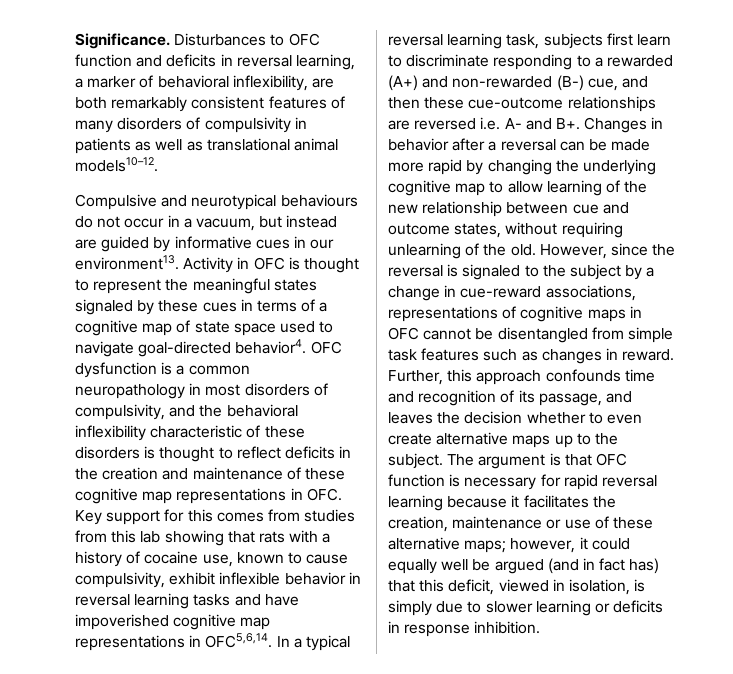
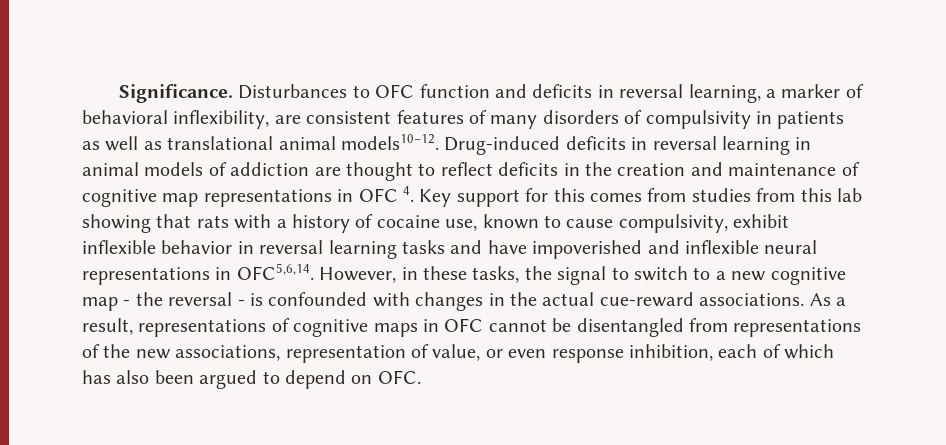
[75,97,188,112] both remarkably -> (301, 119) none
[75,194,358,210] [75,215,338,231] [75,236,335,252] [75,255,359,273] [75,278,317,294] [75,299,328,315] [75,320,334,336] [75,339,342,357] [75,362,250,378] [75,383,328,399] [75,404,298,420] [75,425,305,441] [75,446,156,459] // Compulsive and neurotypical behaviours do not occur in a vacuum, but instead are guided by informative cues in our environment13. Activity in OFC is thought to represent the meaningful states signaled by these cues in terms of a cognitive map of state space used to navigate goal-directed behavior4. OFC dysfunction is a common neuropathology in most disorders of compulsivity, and the behavioral inflexibility characteristic of these disorders is -> [444,136,812,155] [82,162,341,176] Drug-induced deficits in reversal learning in animal models of addiction are
[304,468,345,480] [75,488,342,504] these cognitive map representations in OFC. -> [82,186,414,207] cognitive map representations in OFC 4.
[173,614,271,630] [75,633,350,651] [388,33,671,49] [388,54,673,70] [388,75,648,91] [388,96,656,112] [388,117,664,133] [388,138,651,151] [388,159,656,175] [388,180,648,196] [388,201,629,217] [388,222,623,238] [388,243,676,259] [388,264,655,280] [388,285,636,301] cognitive map representations in OFC5,6,14. In a typical reversal learning task, subjects first learn to discriminate responding to a rewarded (A+) and non-rewarded (B-) cue, and then these cue-outcome relationships are reversed i.e. A- and B+. Changes in behavior after a reversal can be made more rapid by changing the underlying cognitive map to allow learning of the new relationship between cue and outcome states, without requiring unlearning of the old. However, since the reversal is signaled to the subject by a change in cue-reward associations, -> [647,240,818,254] [82,263,846,285] [82,292,846,311] [82,318,133,335] and inflexible neural representations in OFC5,6,14. However, in these tasks, the signal to switch to a new cognitive map - the reversal - is confounded with changes in the actual cue-reward associations. As a result,
[627,327,673,343] [388,348,675,364] [388,369,655,385] [388,390,632,406] [388,411,642,424] [388,432,618,448] [388,453,627,469] [388,474,657,490] [388,495,616,511] [388,516,653,532] [388,537,630,553] [388,558,660,574] [388,579,646,595] [388,600,664,616] [388,621,541,637] simple task features such as changes in reward. Further, this approach confounds time and recognition of its passage, and leaves the decision whether to even create alternative maps up to the subject. The argument is that OFC function is necessary for rapid reversal learning because it facilitates the creation, maintenance or use of these alternative maps; however, it could equally well be argued (and in fact has) that this deficit, viewed in isolation, is simply due to slower learning or deficits in response inhibition. -> [733,319,862,337] [82,344,835,363] [82,370,421,389] representations of the new associations, representation of value, or even response inhibition, each of which has also been argued to depend on OFC.

